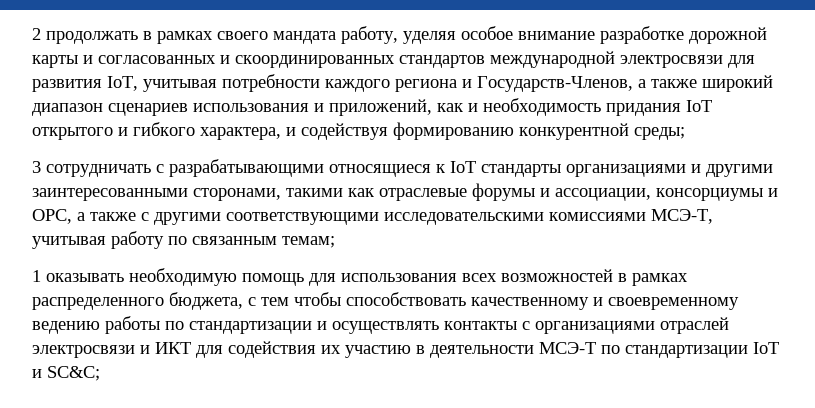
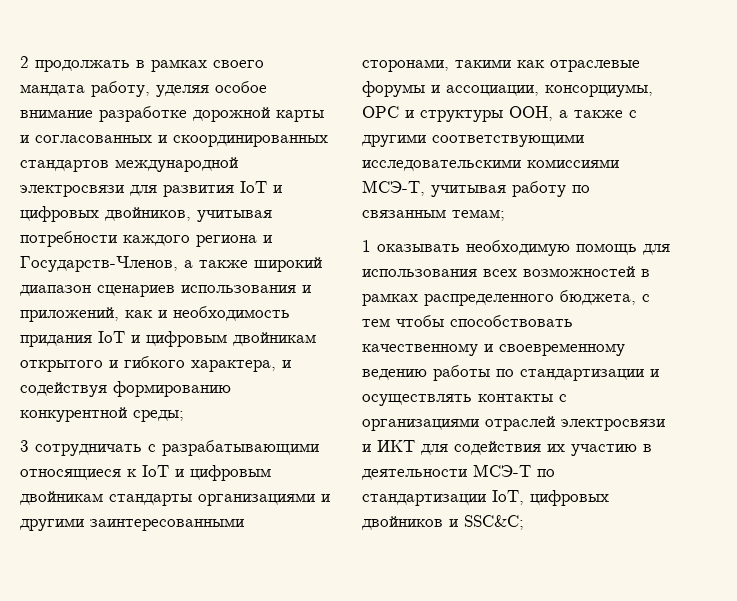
[107,76,138,91] IoT, -> [240,181,282,193] [20,206,191,222] IoT и цифровых двойников,
(712, 106) none -> [131,331,316,347] и цифровым двойникам
(476, 167) none -> [175,465,271,481] [20,491,103,505] и цифровым двойникам
[656,188,778,201] [32,209,72,224] консорциумы и ОРС, -> [545,84,653,97] [362,106,553,122] консорциумы, ОРС и структуры ООН,
[753,342,779,354] [32,366,100,381] IoT и SC&C; -> [492,490,609,506] [362,515,524,530] IoT, цифровых двойников и SSC&C;

